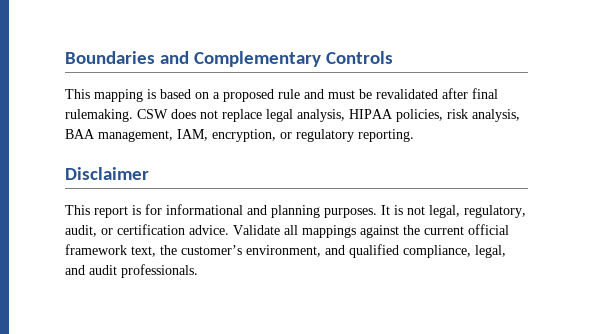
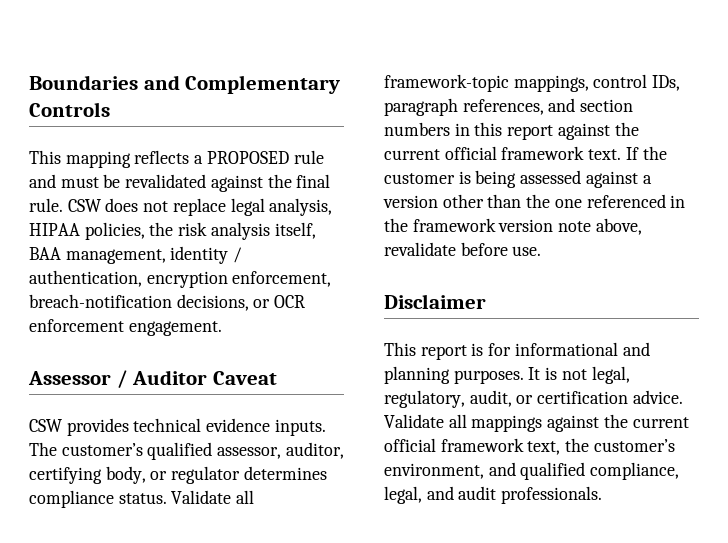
[147,89,274,102] is based on a proposed -> [134,150,289,164] reflects a PROPOSED
[442,88,498,99] [65,109,133,122] after final rulemaking. -> [210,174,331,192] [29,198,63,212] against the final rule.
[447,109,520,122] [65,129,414,142] risk analysis, BAA management, IAM, encryption, or regulatory reporting. -> [149,222,316,240] [29,246,243,264] [29,270,332,288] [29,294,306,311] [29,319,222,336] [28,370,277,388] [29,418,326,436] [29,442,344,460] [29,466,327,484] [29,490,255,508] [384,74,681,92] [384,98,634,116] [384,122,639,140] [384,146,667,160] [384,170,652,188] [383,194,686,208] [384,218,642,235] [384,242,542,256] the risk analysis itself, BAA management, identity / authentication, encryption enforcement, breach-notification decisions, or OCR enforcement engagement. // Assessor / Auditor Caveat // CSW provides technical evidence inputs. The customer’s qualified assessor, auditor, certifying body, or regulator determines compliance status. Validate all framework-topic mappings, control IDs, paragraph references, and section numbers in this report against the current official framework text. If the customer is being assessed against a version other than the one referenced in the framework version note above, revalidate before use.

